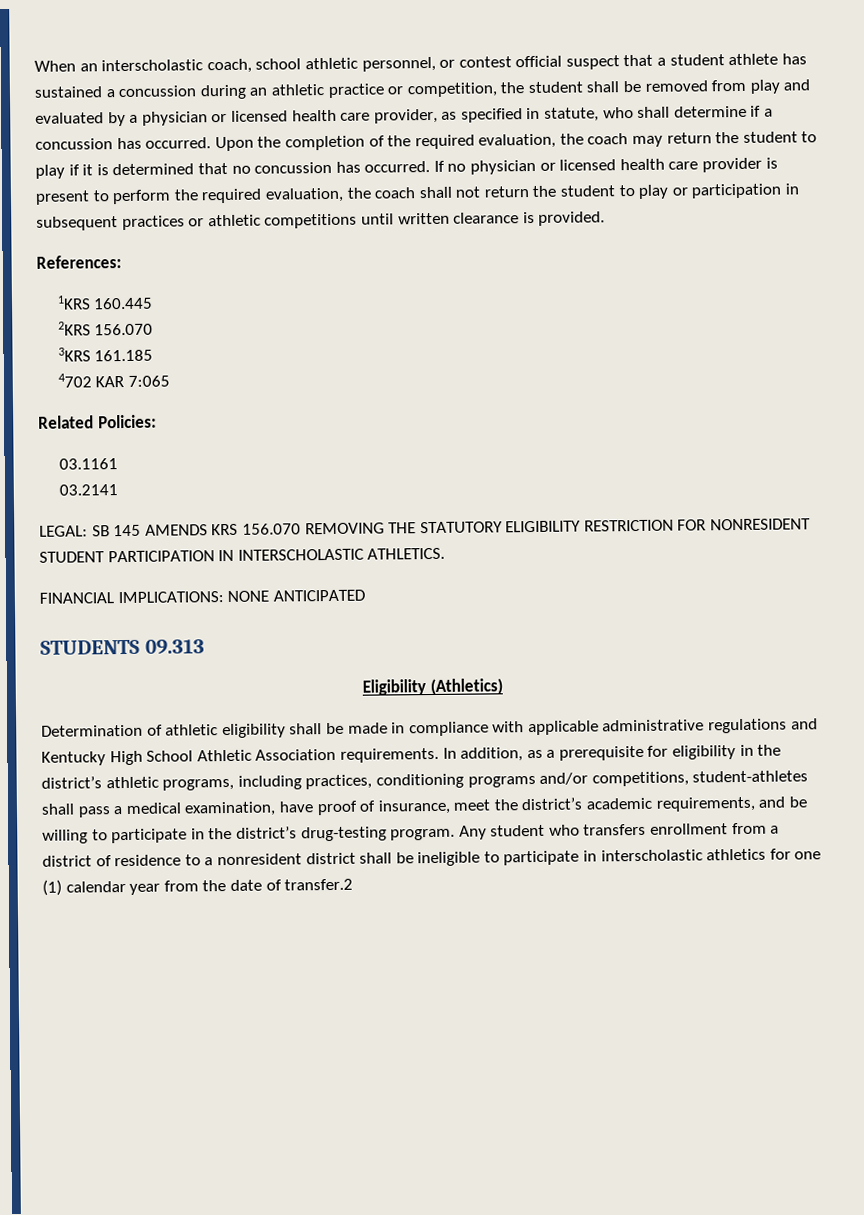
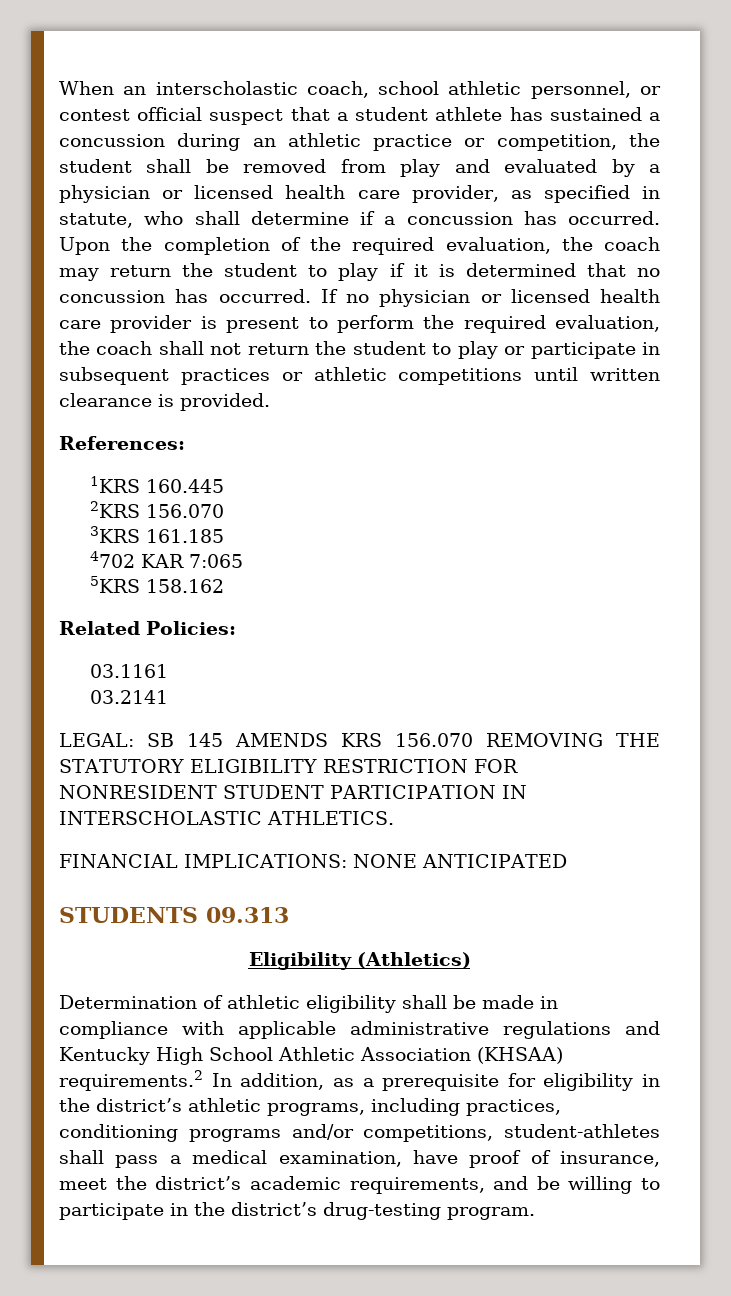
[691,183,783,199] participation -> [530,342,636,359] participate
(170, 381) none -> [90,576,225,593] // 5KRS 158.162
[339,747,439,763] requirements. -> [477,1047,563,1064] [59,1070,203,1091] (KHSAA) requirements.2
[458,822,780,840] [42,848,822,867] [42,878,354,896] Any student who transfers enrollment from a district of residence to a nonresident district shall be ineligible to participate in interscholastic athletics for one (1) calendar year from the date of transfer.2 -> (535, 1213) none

